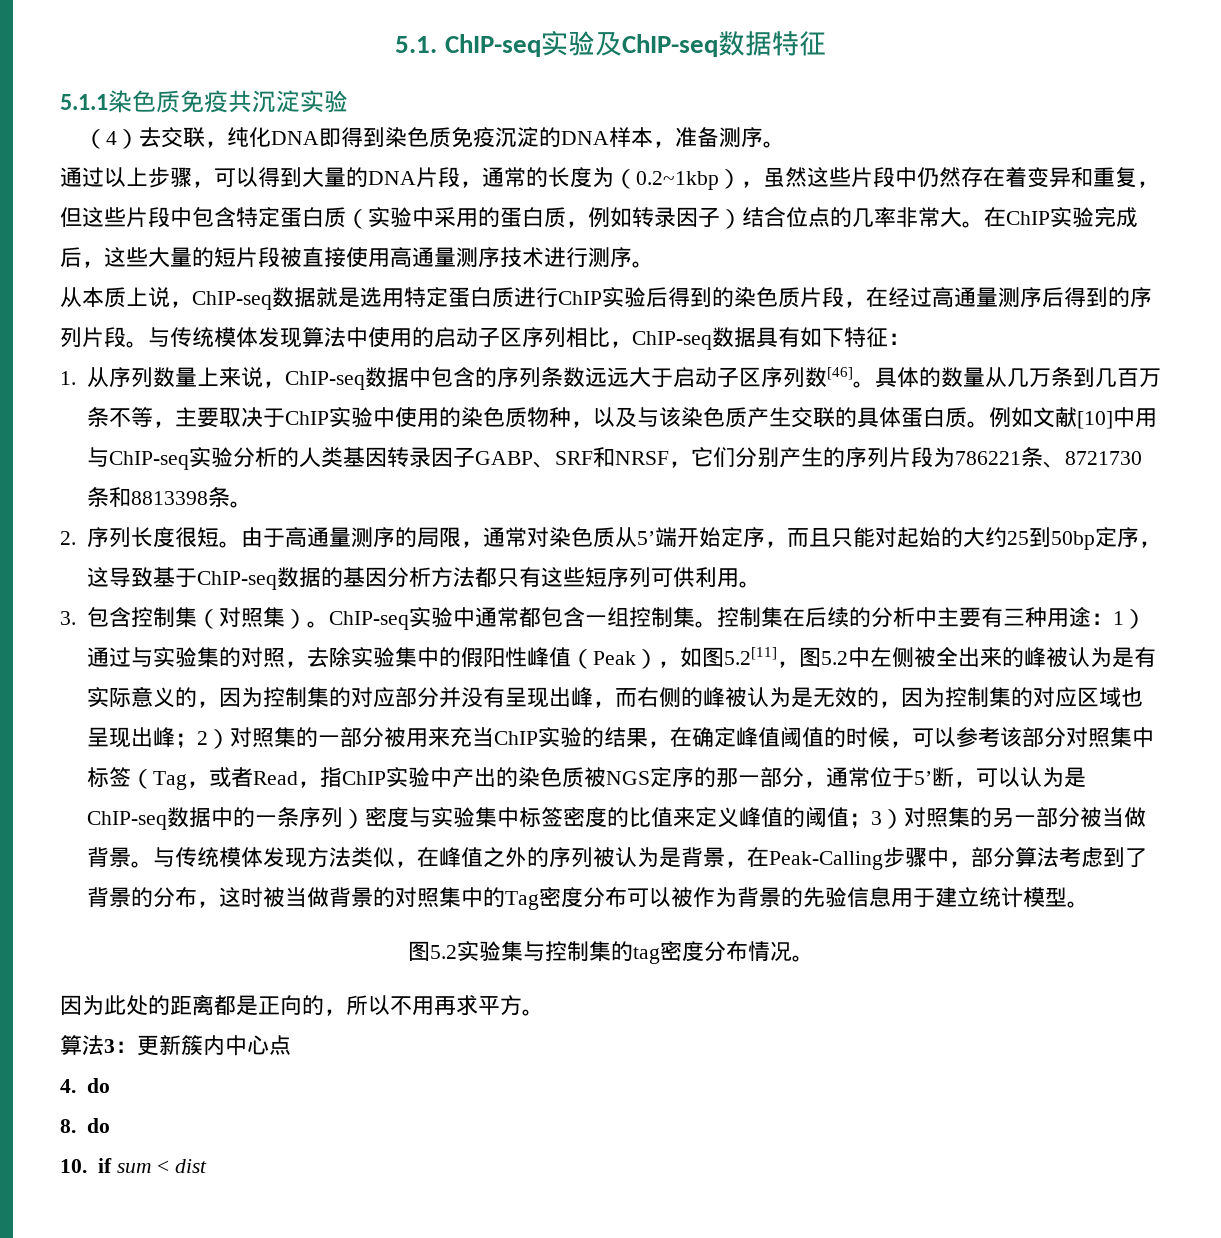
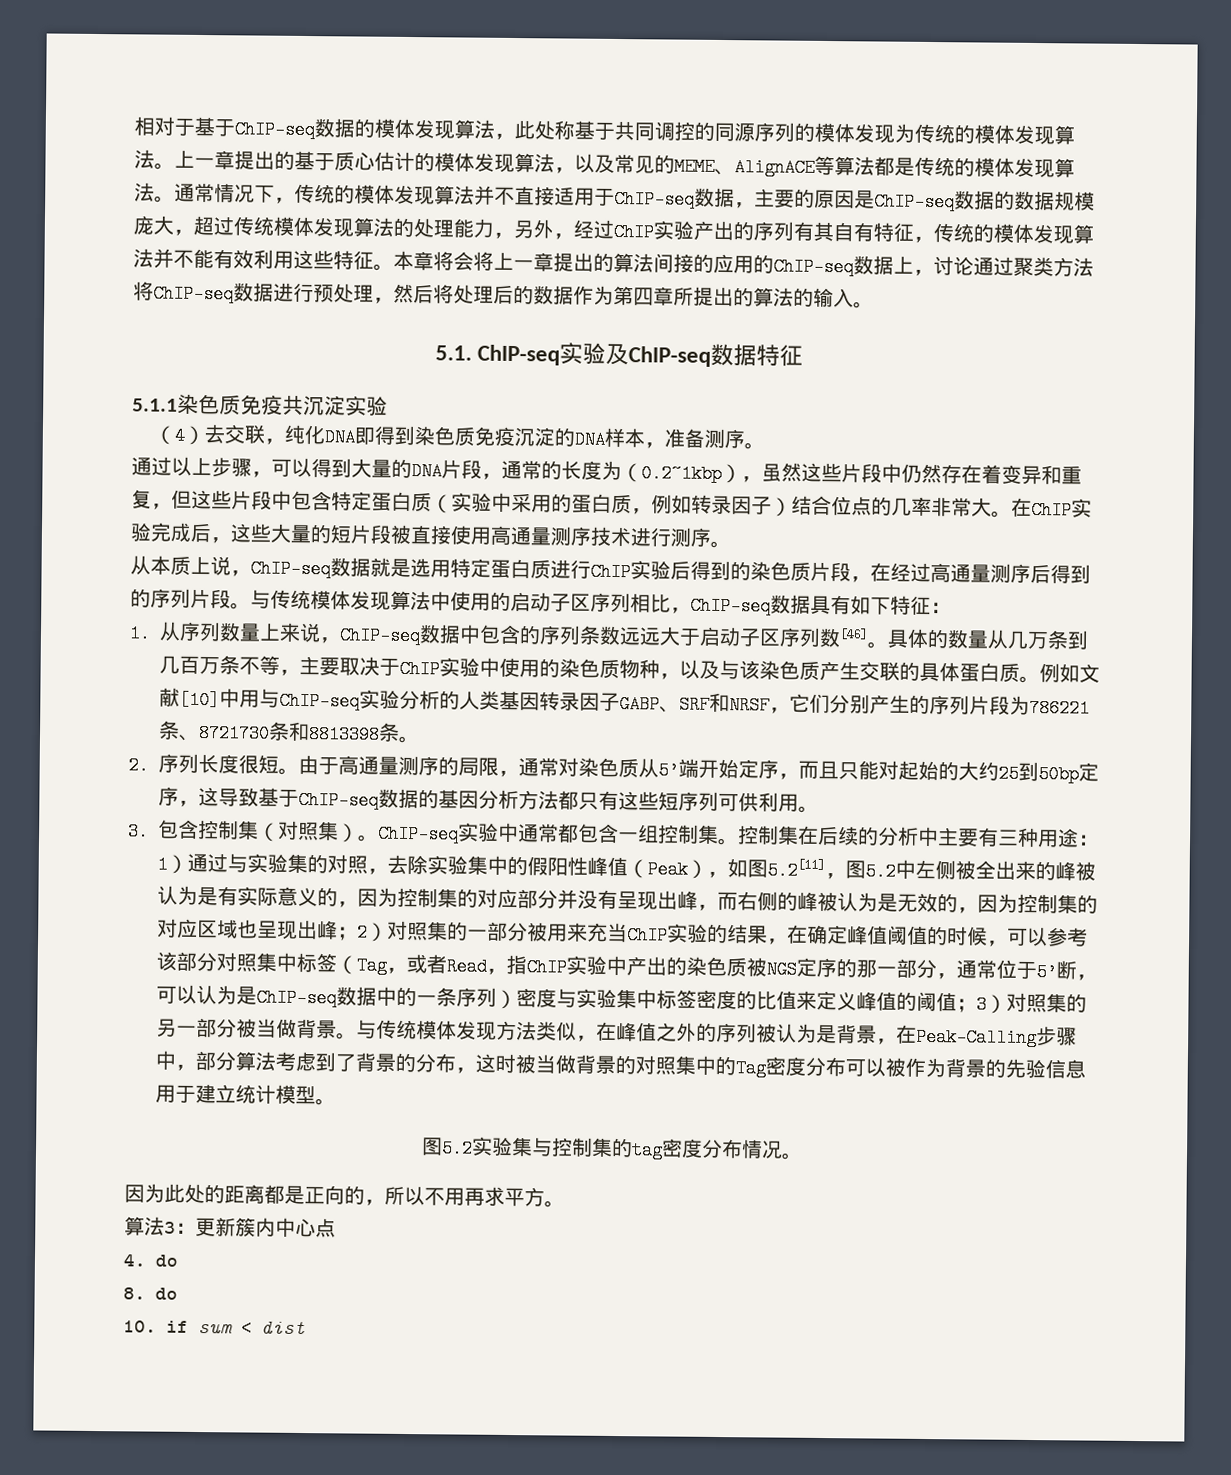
(395, 44) none -> [134,116,1075,146] [134,149,1075,179] [134,182,1095,212] [133,215,1094,245] [133,248,1094,277] [133,281,874,309] 相对于基于ChIP-seq数据的模体发现算法，此处称基于共同调控的同源序列的模体发现为传统的模体发现算法。上一章提出的基于质心估计的模体发现算法，以及常见的MEME、AlignACE等算法都是传统的模体发现算法。通常情况下，传统的模体发现算法并不直接适用于ChIP-seq数据，主要的原因是ChIP-seq数据的数据规模庞大，超过传统模体发现算法的处理能力，另外，经过ChIP实验产出的序列有其自有特征，传统的模体发现算法并不能有效利用这些特征。本章将会将上一章提出的算法间接的应用的ChIP-seq数据上，讨论通过聚类方法将ChIP-seq数据进行预处理，然后将处理后的数据作为第四章所提出的算法的输入。 //

